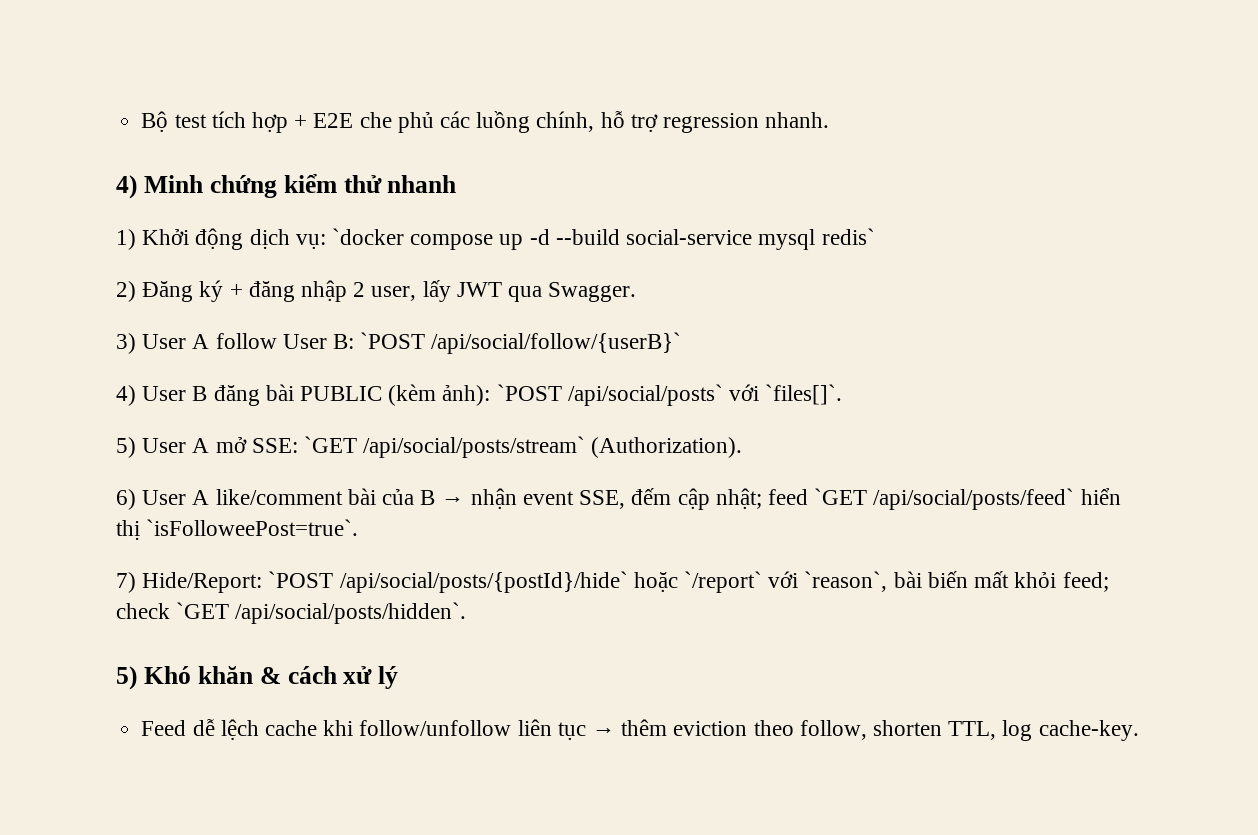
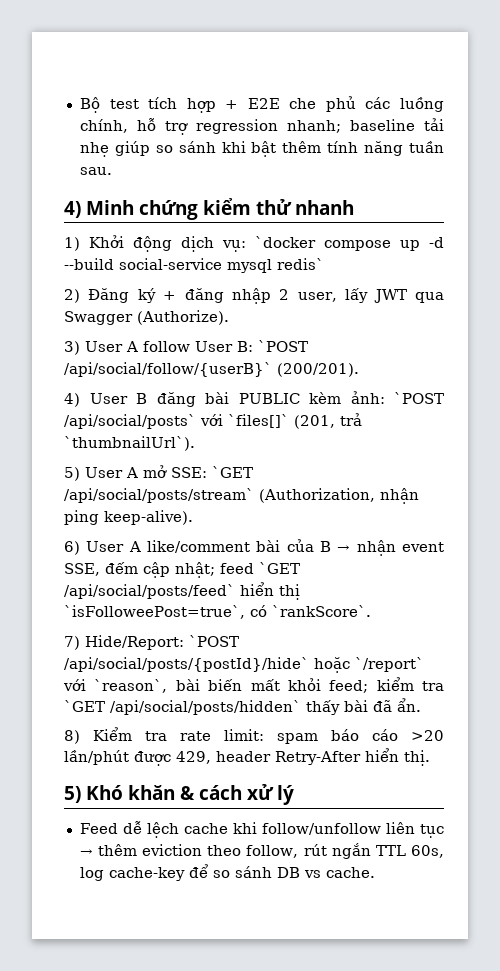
[765,112,830,128] nhanh. -> [286,118,444,133] [79,141,444,157] [79,167,112,175] nhanh; baseline tải nhẹ giúp so sánh khi bật thêm tính năng tuần sau.
[548,282,637,302] Swagger. -> [64,310,229,325] Swagger (Authorize).
(682, 343) none -> [277,363,359,377] (200/201).
[388,384,491,406] (kèm ảnh): -> [309,391,385,404] kèm ảnh:
[765,384,843,405] `files[]`. -> [228,413,362,429] [64,436,195,451] `files[]` (201, trả `thumbnailUrl`).
[591,437,743,458] (Authorization). -> [259,488,419,504] [64,510,193,525] (Authorization, nhận ping keep-alive).
[146,519,359,536] `isFolloweePost=true`. -> [64,605,371,619] `isFolloweePost=true`, có `rankScore`.
[116,602,467,624] check `GET /api/social/posts/hidden`. -> [376,677,444,691] [64,698,421,715] [64,727,444,744] [64,748,430,766] kiểm tra `GET /api/social/posts/hidden` thấy bài đã ẩn. // 8) Kiểm tra rate limit: spam báo cáo >20 lần/phút được 429, header Retry-After hiển thị.
[873,720,1139,741] shorten TTL, log cache-key. -> [303,843,445,859] [79,864,375,881] rút ngắn TTL 60s, log cache-key để so sánh DB vs cache.

